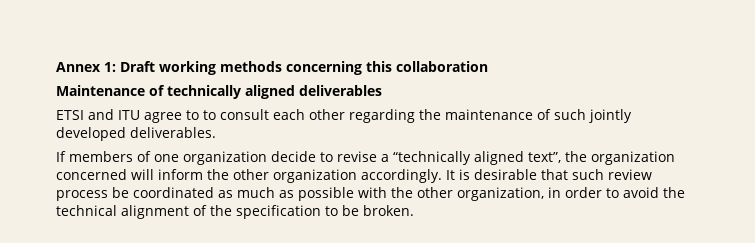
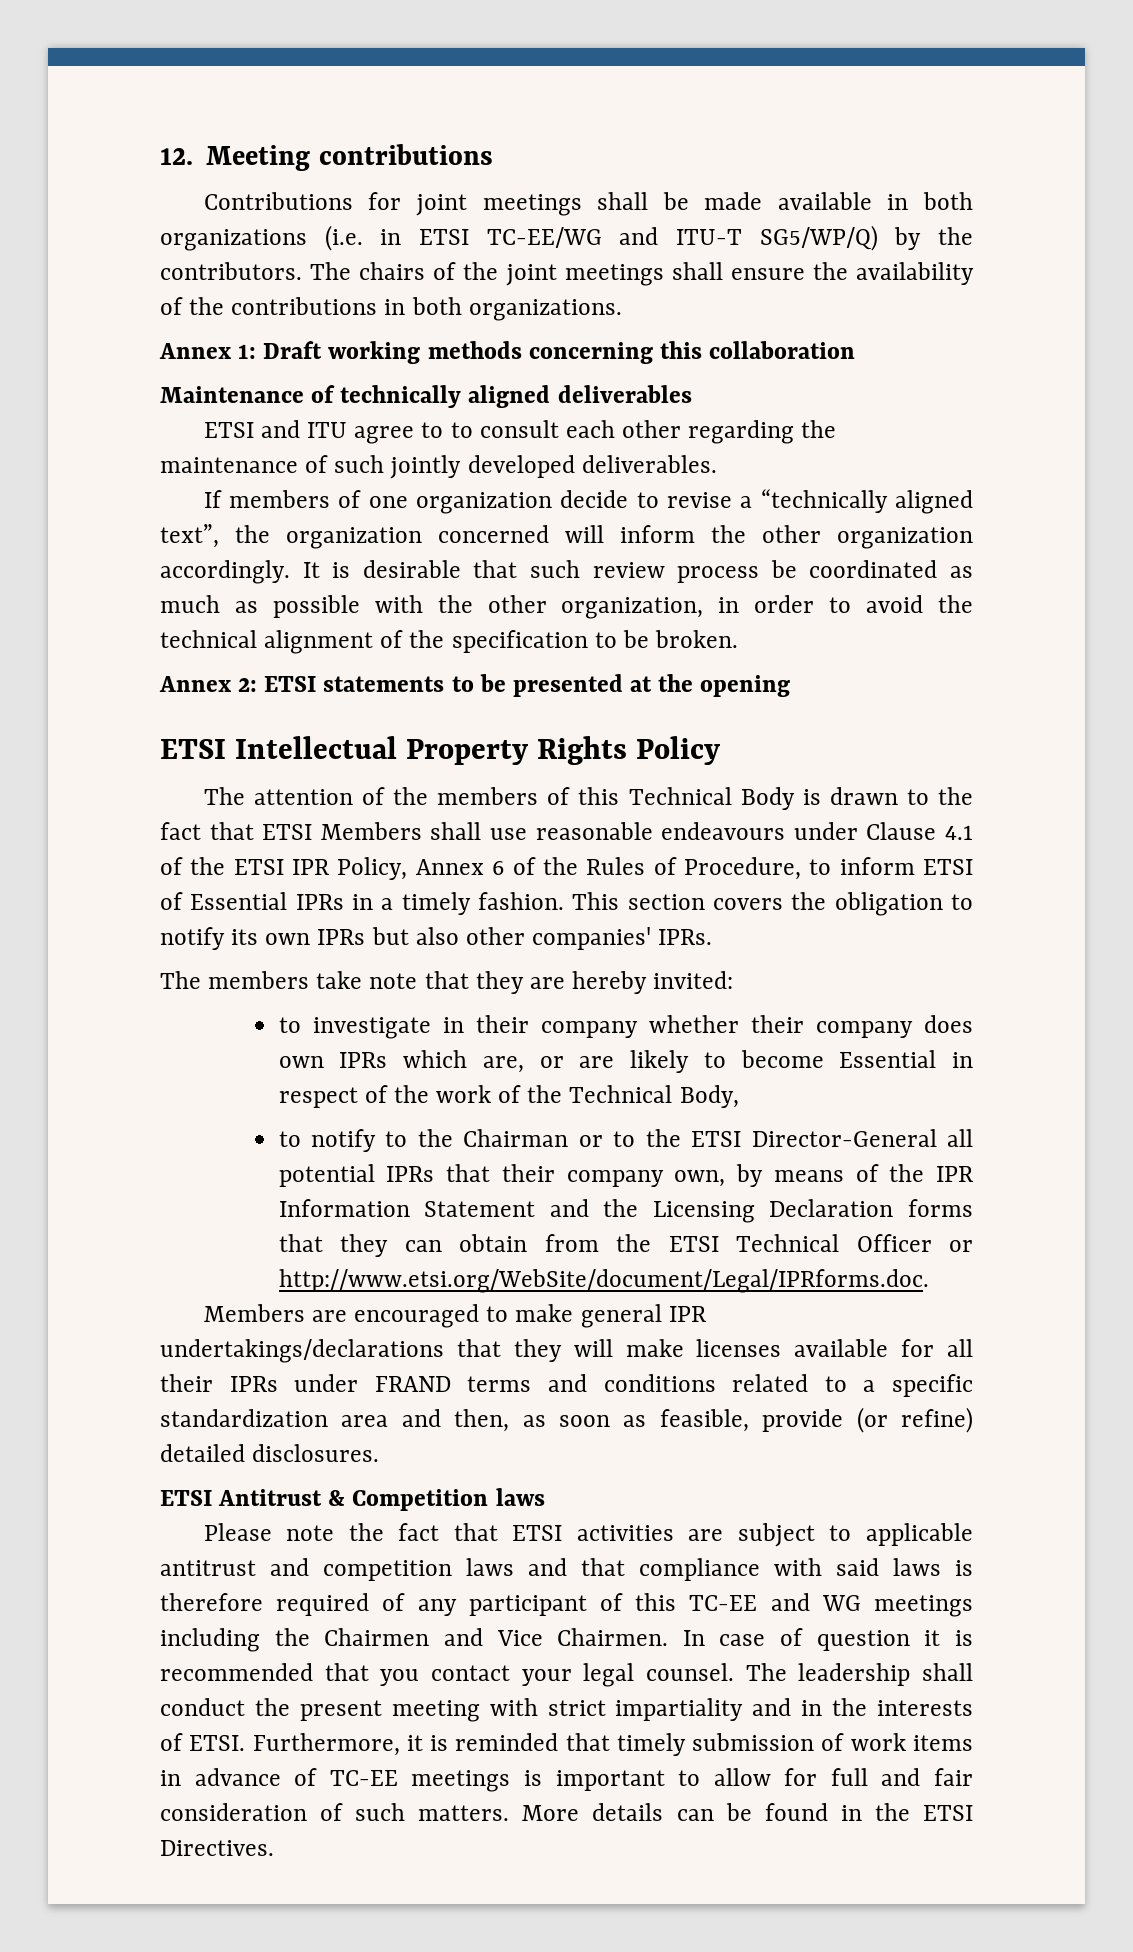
(56, 67) none -> [160,144,493,171] [203,192,973,216] [160,225,973,251] [160,262,975,286] [160,297,622,321] 12. Meeting contributions // Contributions for joint meetings shall be made available in both organizations (i.e. in ETSI TC-EE/WG and ITU-T SG5/WP/Q) by the contributors. The chairs of the joint meetings shall ensure the availability of the contributions in both organizations. //
(414, 210) none -> [159,674,791,697] [160,736,721,765] [203,787,974,810] [160,822,974,840] [160,857,973,880] [160,892,974,916] [160,927,713,950] [160,971,734,994] [278,1015,973,1039] [278,1050,973,1073] [278,1085,739,1108] [278,1129,974,1152] [278,1164,973,1187] [278,1199,973,1223] [278,1234,973,1257] [278,1269,929,1293] [203,1304,706,1328] [160,1339,973,1363] [160,1374,974,1397] [160,1407,973,1433] [160,1444,380,1462] [160,1488,545,1511] [203,1523,974,1547] [160,1558,973,1581] [160,1593,974,1617] [160,1628,973,1652] [160,1663,973,1687] [160,1698,973,1722] [160,1733,973,1756] [160,1768,974,1792] [160,1803,974,1821] [160,1840,274,1856] // Annex 2: ETSI statements to be presented at the opening // ETSI Intellectual Property Rights Policy // The attention of the members of this Technical Body is drawn to the fact that ETSI Members shall use reasonable endeavours under Clause 4.1 of the ETSI IPR Policy, Annex 6 of the Rules of Procedure, to inform ETSI of Essential IPRs in a timely fashion. This section covers the obligation to notify its own IPRs but also other companies' IPRs. // The members take note that they are hereby invited: // to investigate in their company whether their company does own IPRs which are, or are likely to become Essential in respect of the work of the Technical Body, // to notify to the Chairman or to the ETSI Director-General all potential IPRs that their company own, by means of the IPR Information Statement and the Licensing Declaration forms that they can obtain from the ETSI Technical Officer or http://www.etsi.org/WebSite/document/Legal/IPRforms.doc. // Members are encouraged to make general IPR undertakings/declarations that they will make licenses available for all their IPRs under FRAND terms and conditions related to a specific standardization area and then, as soon as feasible, provide (or refine) detailed disclosures. // ETSI Antitrust & Competition laws // Please note the fact that ETSI activities are subject to applicable antitrust and competition laws and that compliance with said laws is therefore required of any participant of this TC-EE and WG meetings including the Chairmen and Vice Chairmen. In case of question it is recommended that you contact your legal counsel. The leadership shall conduct the present meeting with strict impartiality and in the interests of ETSI. Furthermore, it is reminded that timely submission of work items in advance of TC-EE meetings is important to allow for full and fair consideration of such matters. More details can be found in the ETSI Directives.

